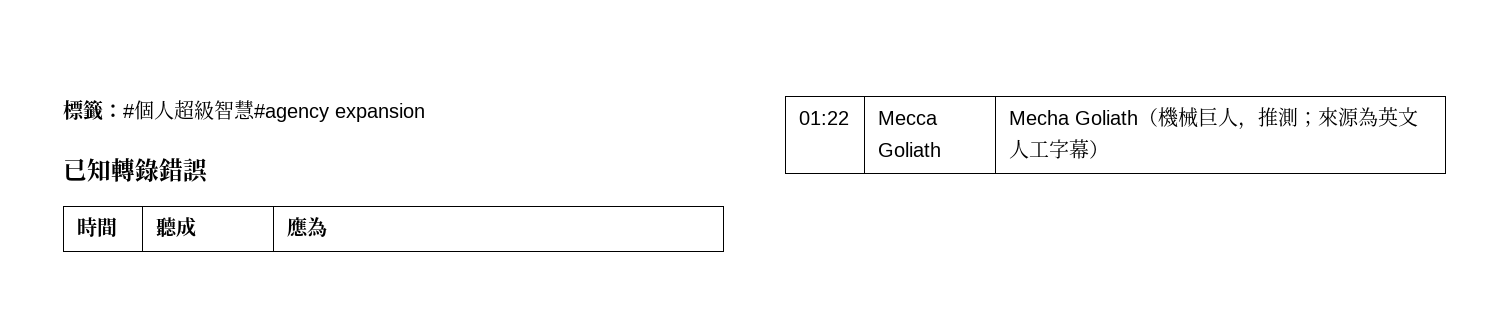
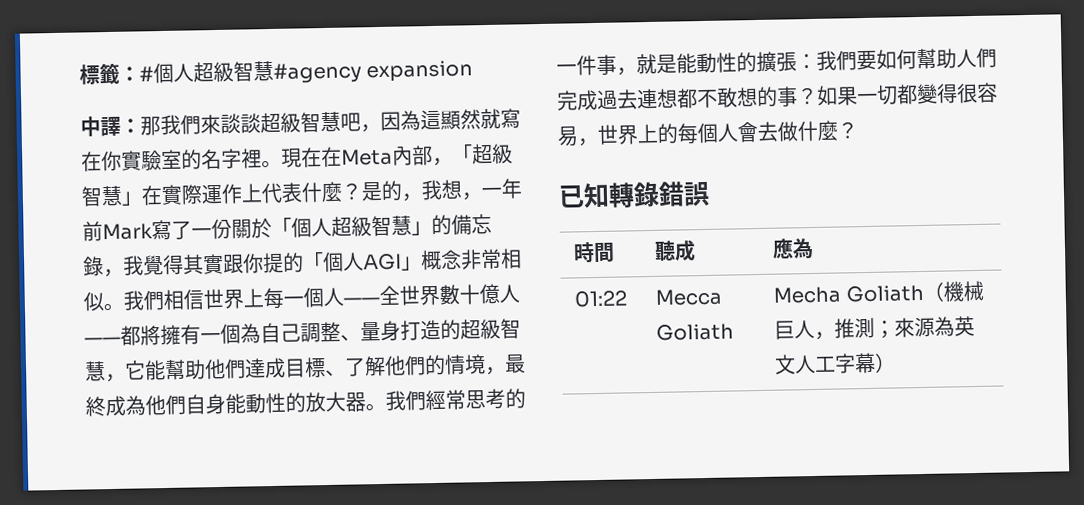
(425, 112) none -> [80,108,521,137] [81,143,513,172] [81,178,522,207] [82,213,492,242] [82,248,522,278] [83,283,520,312] [84,318,521,346] [84,354,526,383] [85,388,526,417] [556,47,997,76] [557,82,998,111] [557,120,858,147] // 中譯：那我們來談談超級智慧吧，因為這顯然就寫在你實驗室的名字裡。現在在Meta內部，「超級智慧」在實際運作上代表什麼？是的，我想，一年前Mark寫了一份關於「個人超級智慧」的備忘錄，我覺得其實跟你提的「個人AGI」概念非常相似。我們相信世界上每一個人——全世界數十億人——都將擁有一個為自己調整、量身打造的超級智慧，它能幫助他們達成目標、了解他們的情境，最終成為他們自身能動性的放大器。我們經常思考的一件事，就是能動性的擴張：我們要如何幫助人們完成過去連想都不敢想的事？如果一切都變得很容易，世界上的每個人會去做什麼？

